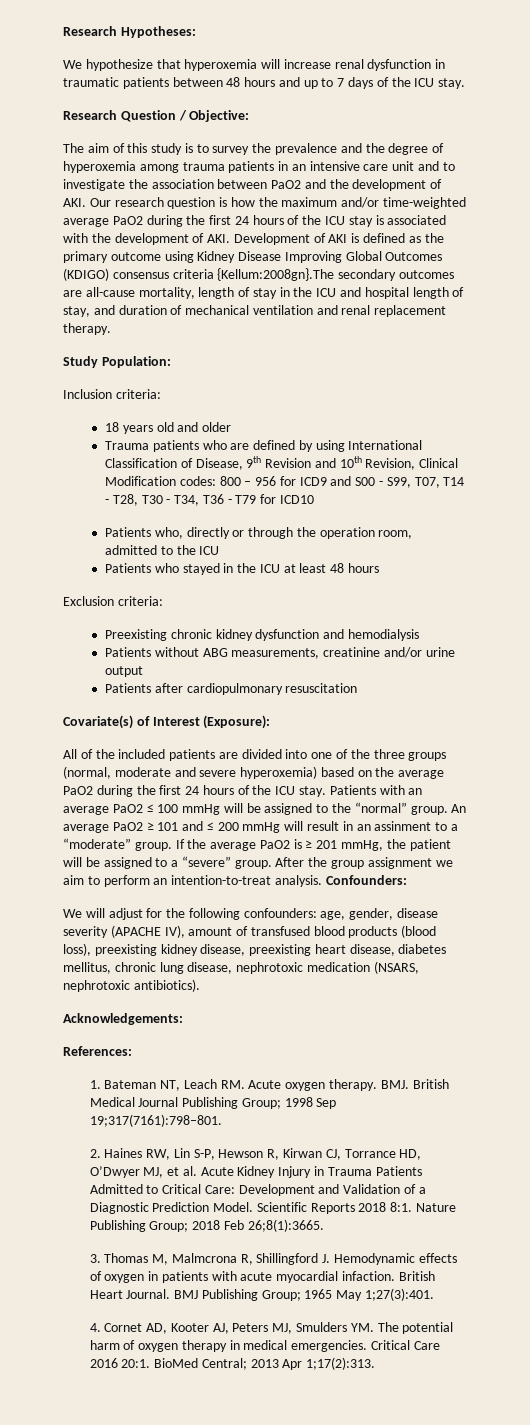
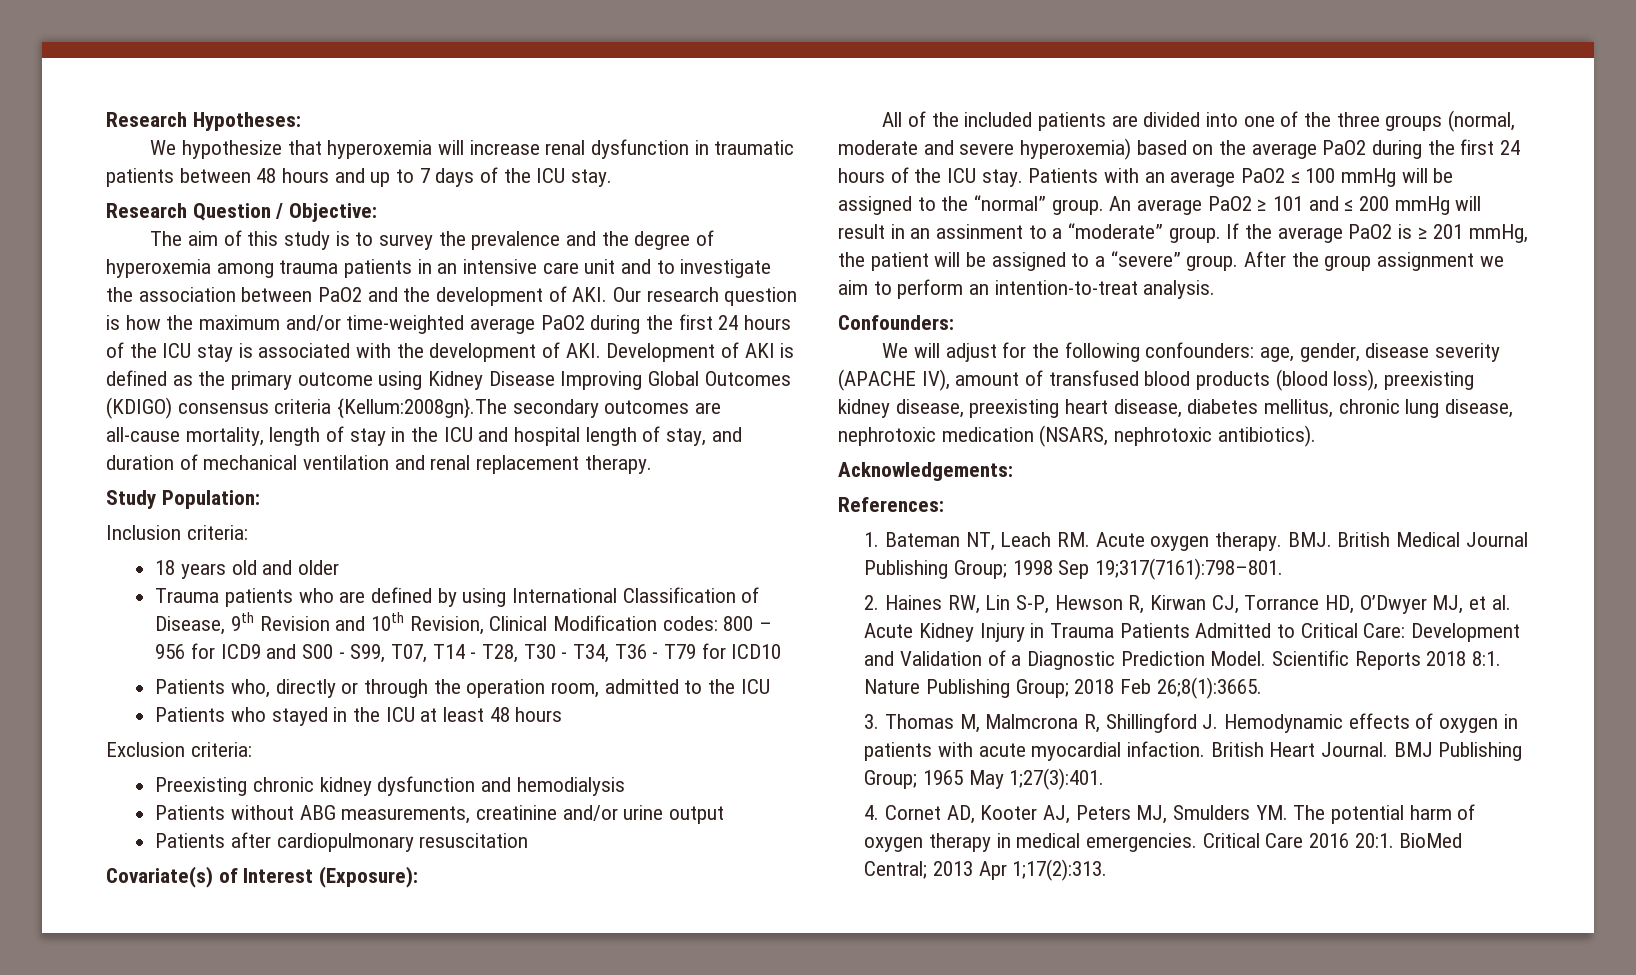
(322, 881) none -> (1216, 289) //

